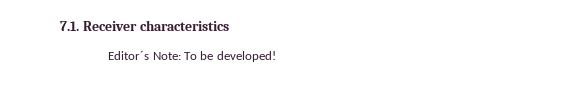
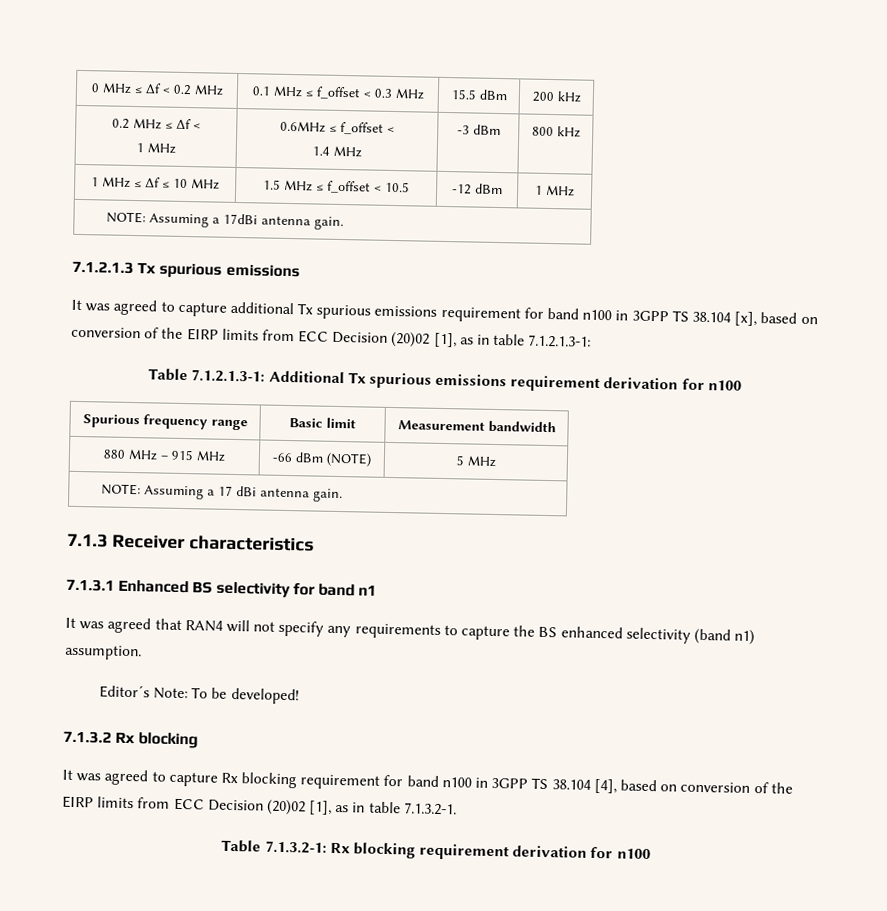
[60,20,229,31] 7.1. Receiver characteristics -> [90,82,224,96] [251,85,425,100] [450,89,508,101] [531,91,582,103] [112,117,201,130] [135,142,176,154] [280,120,395,135] [311,145,362,158] [456,124,501,136] [531,126,581,138] [91,176,220,190] [263,179,410,194] [452,183,503,195] [535,184,575,197] [105,211,344,231] [72,260,300,279] [71,299,818,327] [71,326,592,348] [148,368,742,393] [82,414,248,431] [289,417,356,429] [397,420,556,434] [103,448,226,462] [272,452,372,467] [455,455,496,468] [100,483,343,503] [67,533,314,552] [66,578,378,599] [65,617,756,646] [65,644,142,661] 0 MHz ≤ Δf < 0.2 MHz | 0.1 MHz ≤ f_offset < 0.3 MHz | 15.5 dBm | 200 kHz // 0.2 MHz ≤ Δf < // 1 MHz | 0.6MHz ≤ f_offset < // 1.4 MHz | -3 dBm | 800 kHz // 1 MHz ≤ Δf ≤ 10 MHz | 1.5 MHz ≤ f_offset < 10.5 | -12 dBm | 1 MHz // NOTE: Assuming a 17dBi antenna gain. // 7.1.2.1.3 Tx spurious emissions // It was agreed to capture additional Tx spurious emissions requirement for band n100 in 3GPP TS 38.104 [x], based on conversion of the EIRP limits from ECC Decision (20)02 [1], as in table 7.1.2.1.3-1: // Table 7.1.2.1.3-1: Additional Tx spurious emissions requirement derivation for n100 // Spurious frequency range | Basic limit | Measurement bandwidth // 880 MHz – 915 MHz | -66 dBm (NOTE) | 5 MHz // NOTE: Assuming a 17 dBi antenna gain. // 7.1.3 Receiver characteristics // 7.1.3.1 Enhanced BS selectivity for band n1 // It was agreed that RAN4 will not specify any requirements to capture the BS enhanced selectivity (band n1) assumption.
(276, 56) none -> [63,730,199,749] [62,769,793,794] [62,795,457,816] [221,839,651,861] // 7.1.3.2 Rx blocking // It was agreed to capture Rx blocking requirement for band n100 in 3GPP TS 38.104 [4], based on conversion of the EIRP limits from ECC Decision (20)02 [1], as in table 7.1.3.2-1. // Table 7.1.3.2-1: Rx blocking requirement derivation for n100

